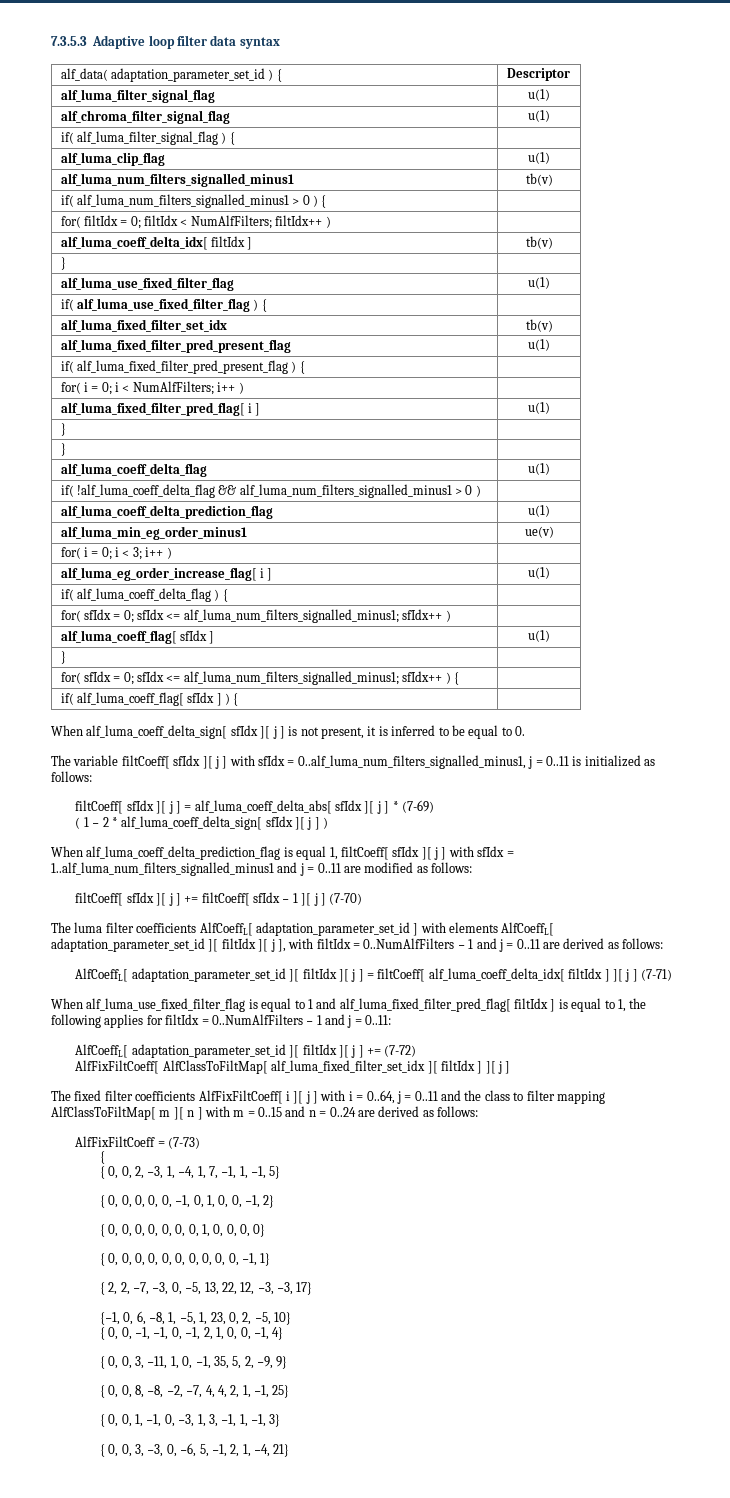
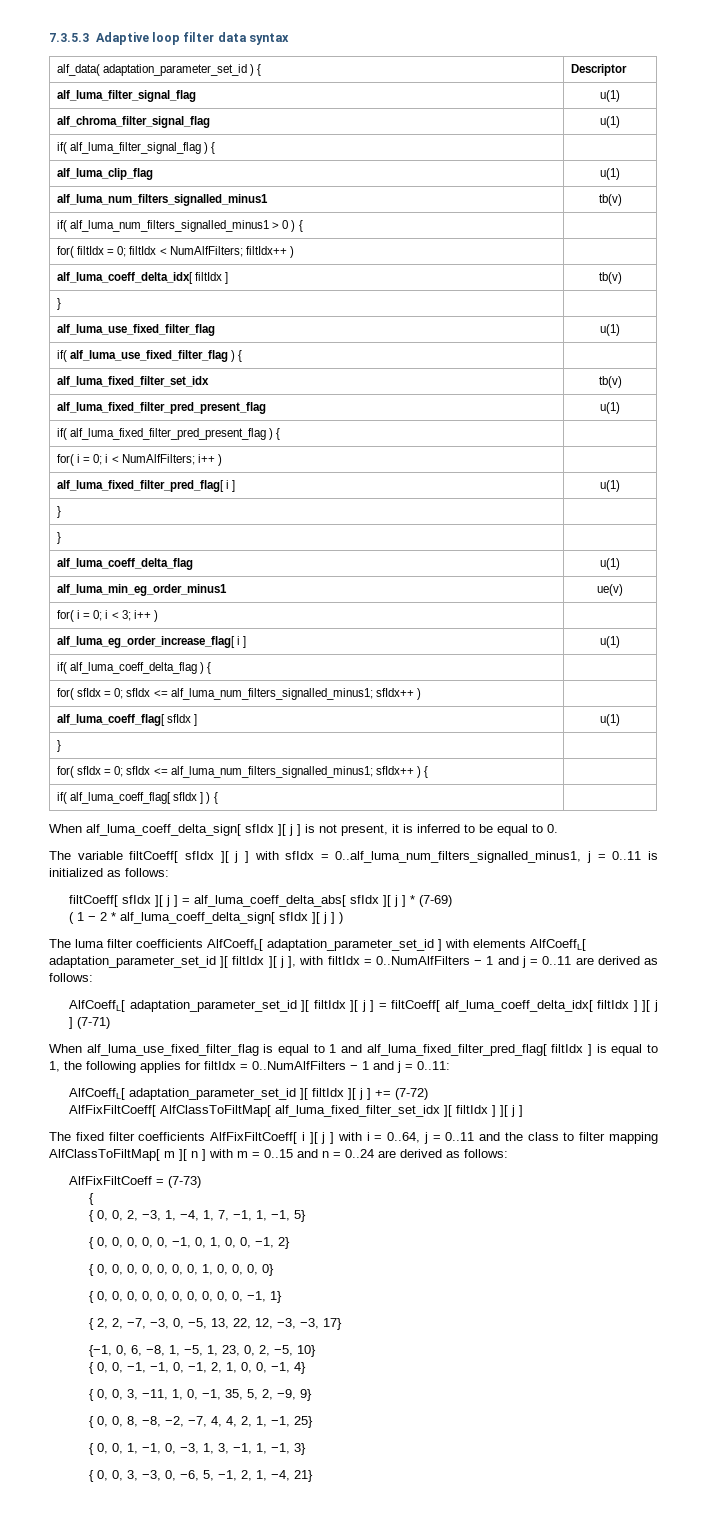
[60,484,481,498] [60,505,273,519] [528,505,550,517] // if( !alf_luma_coeff_delta_flag && alf_luma_num_filters_signalled_minus1 > 0 ) | // alf_luma_coeff_delta_prediction_flag | u(1) -> (620, 564) none
[51,846,514,860] [51,862,472,876] [75,892,363,906] // When alf_luma_coeff_delta_prediction_flag is equal 1, filtCoeff[ sfIdx ][ j ] with sfIdx = 1..alf_luma_num_filters_signalled_minus1 and j = 0..11 are modified as follows: // filtCoeff[ sfIdx ][ j ] += filtCoeff[ sfIdx − 1 ][ j ] (7-70) -> (344, 918) none

